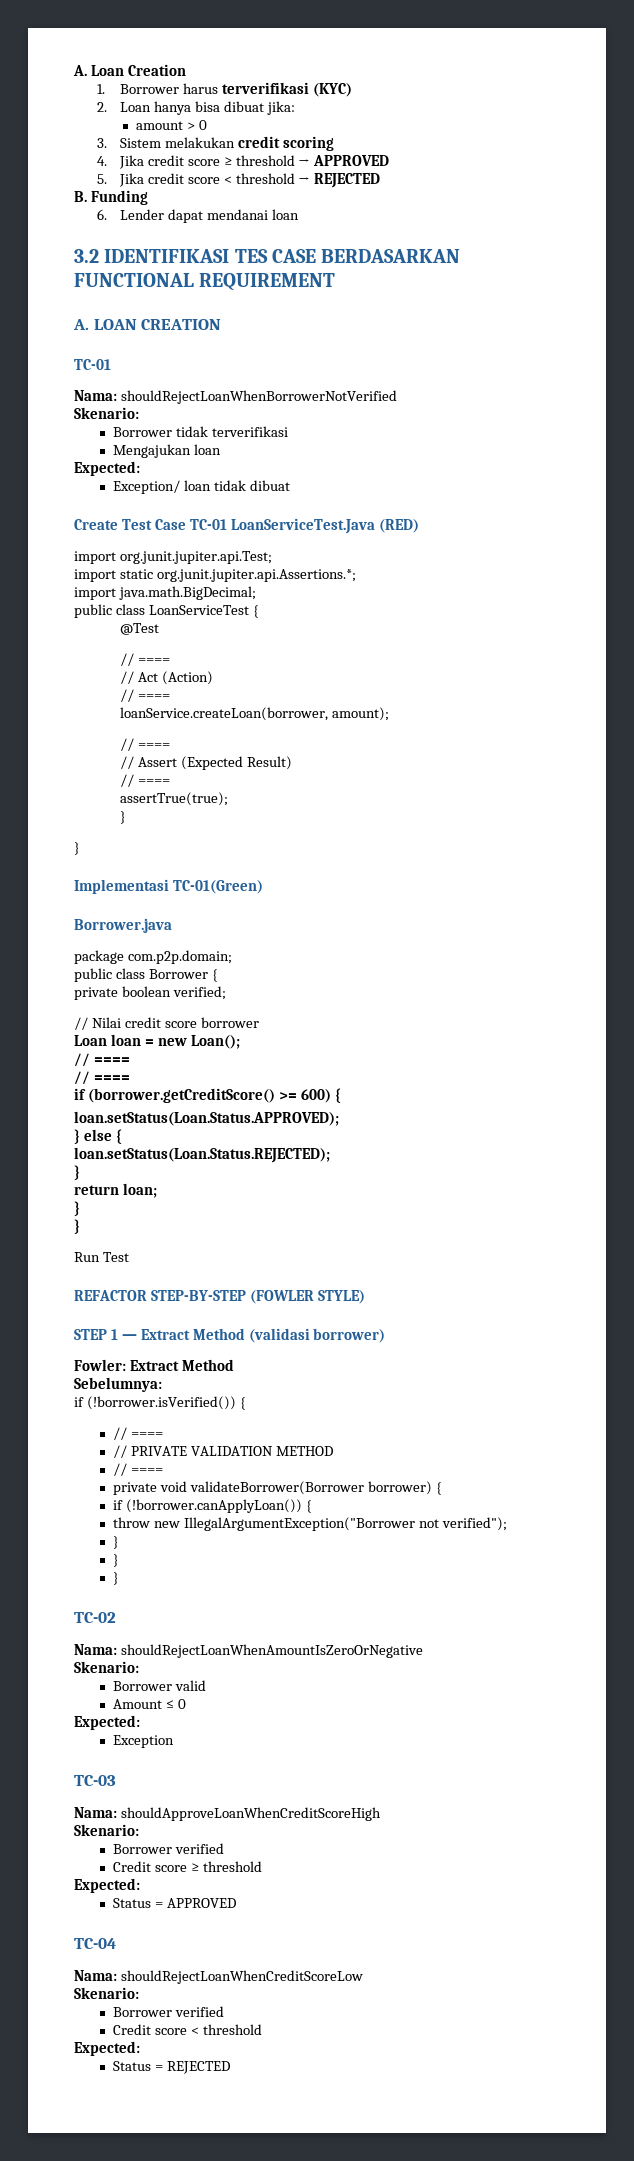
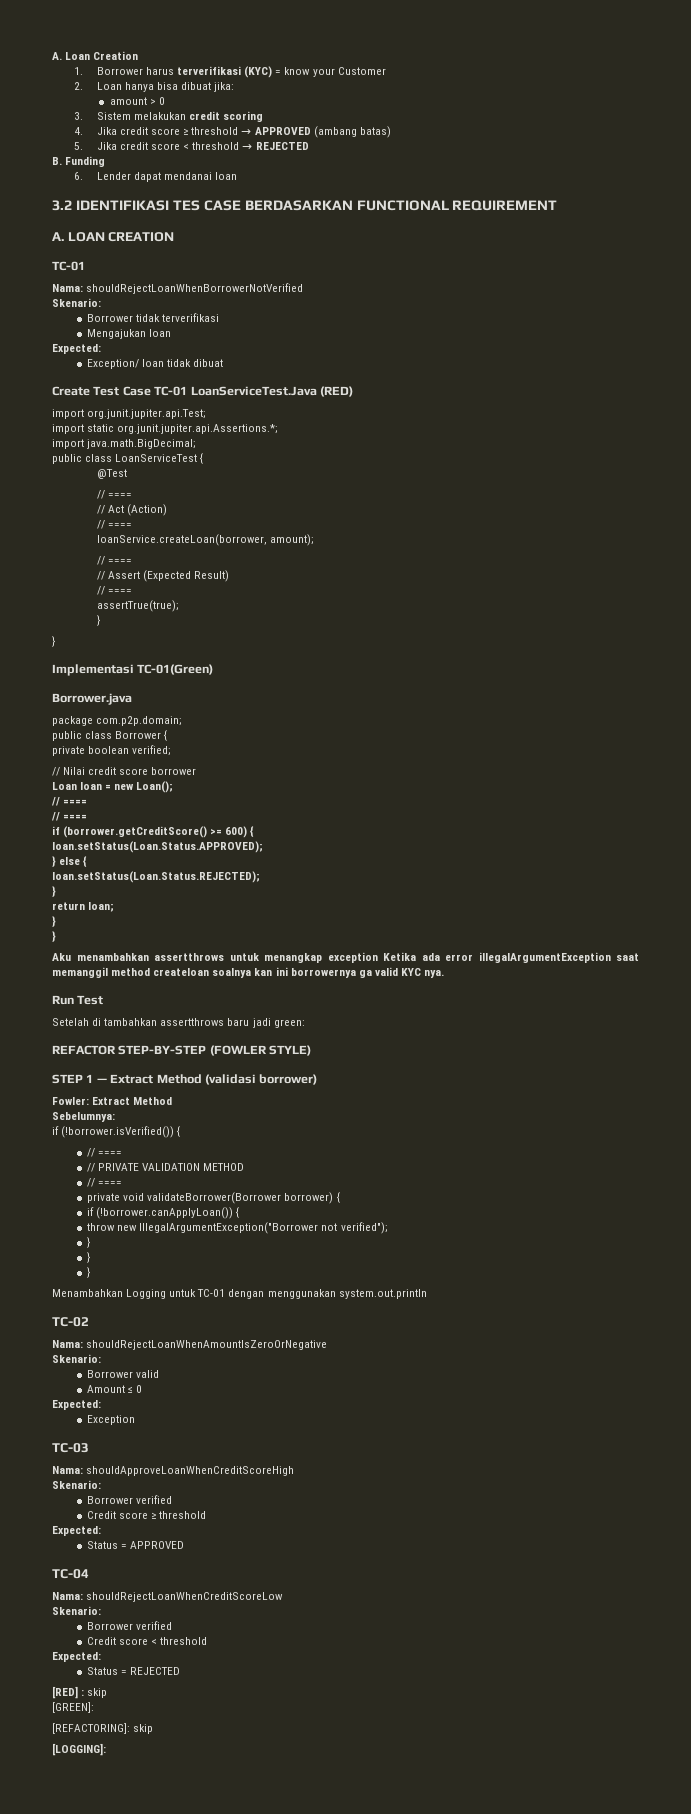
(352, 90) none -> [275,67,386,77] = know your Customer
(390, 160) none -> [313,126,391,138] (ambang batas)
[74,1252,129,1262] Run Test -> [52,952,639,963] [52,967,445,978] [52,995,104,1005] [52,1018,305,1028] Aku menambahkan assertthrows untuk menangkap exception Ketika ada error illegalArgumentException saat memanggil method createloan soalnya kan ini borrowernya ga valid KYC nya. // Run Test // Setelah di tambahkan assertthrows baru jadi green:
(119, 1578) none -> [52,1289,427,1299] // Menambahkan Logging untuk TC-01 dengan menggunakan system.out.println
(230, 2067) none -> [52,1686,108,1699] [52,1702,94,1713] [52,1723,154,1734] [52,1743,106,1756] // [RED] : skip // [GREEN]: // [REFACTORING]: skip // [LOGGING]:

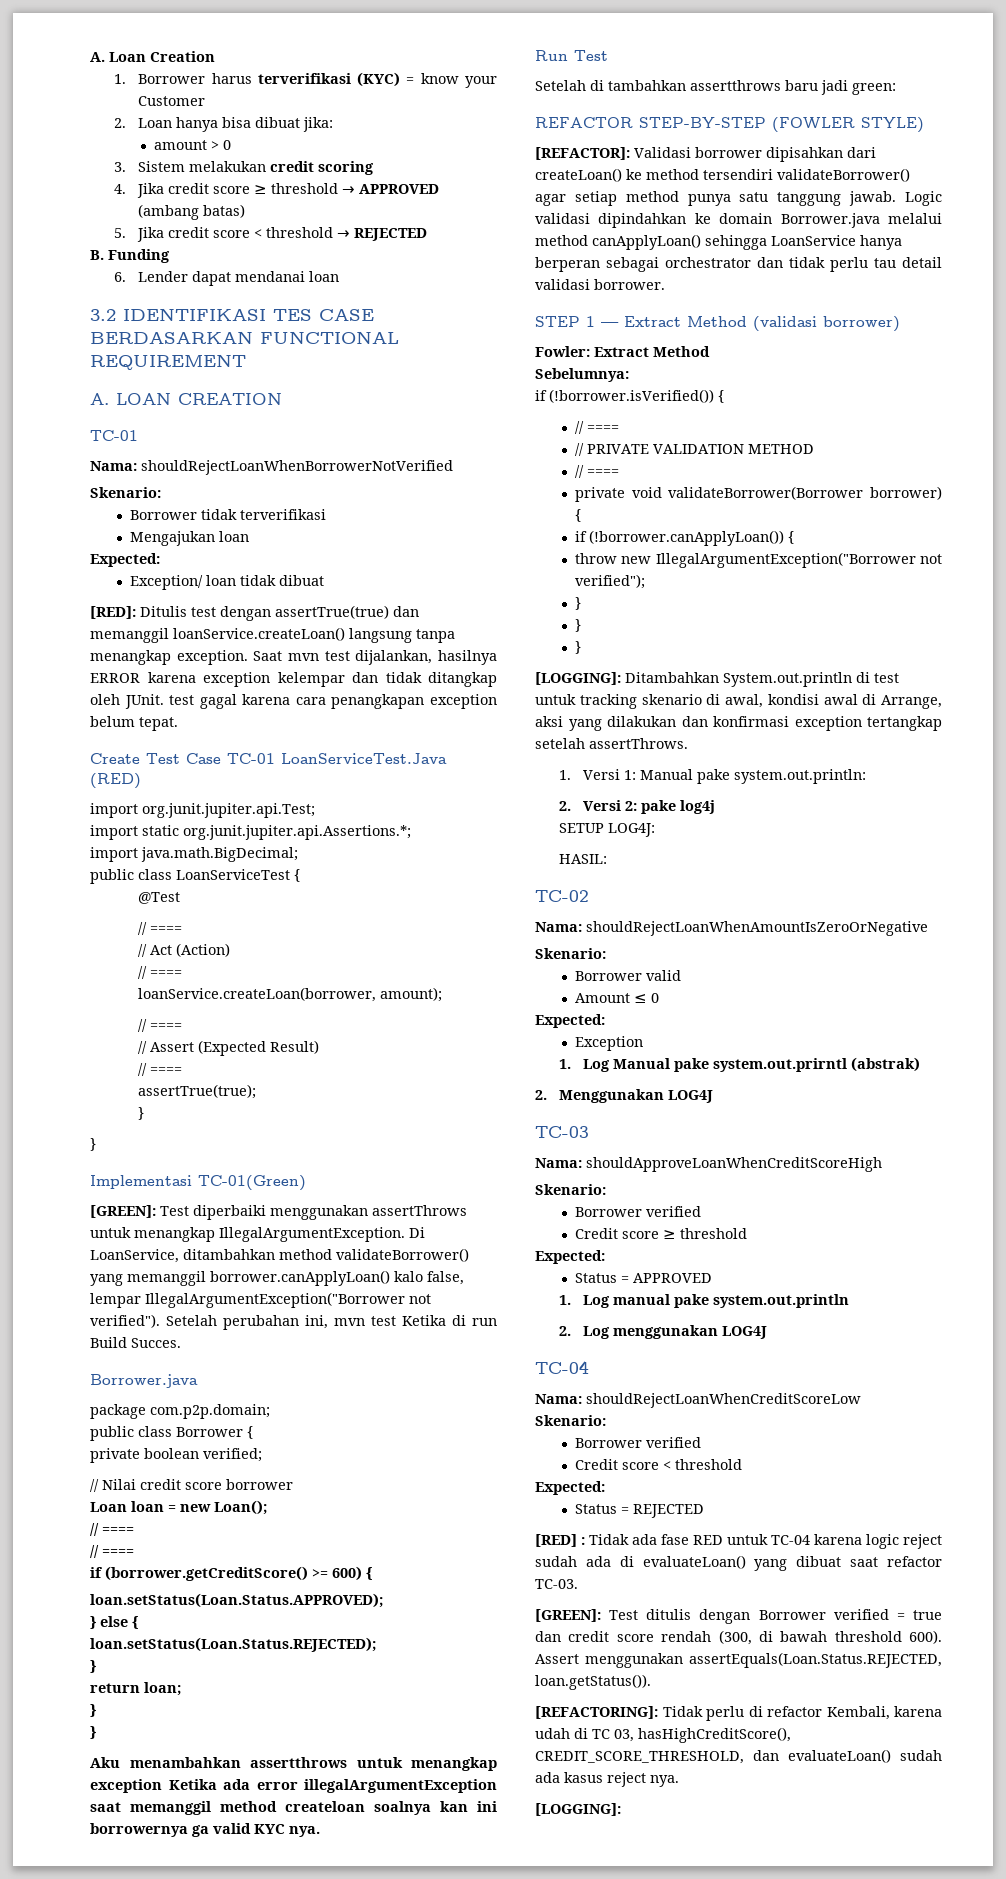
(224, 363) none -> [90,605,419,621] [90,627,455,643] [90,650,497,665] [90,672,497,687] [90,694,497,709] [90,716,178,731] // [RED]: Ditulis test dengan assertTrue(true) dan memanggil loanService.createLoan() langsung tanpa menangkap exception. Saat mvn test dijalankan, hasilnya ERROR karena exception kelempar dan tidak ditangkap oleh JUnit. test gagal karena cara penangkapan exception belum tepat.
(214, 669) none -> [90,1205,467,1220] [90,1227,425,1242] [90,1248,469,1263] [90,1270,464,1286] [90,1292,431,1308] [90,1314,497,1330] [90,1337,181,1348] // [GREEN]: Test diperbaiki menggunakan assertThrows untuk menangkap IllegalArgumentException. Di LoanService, ditambahkan method validateBorrower() yang memanggil borrower.canApplyLoan() kalo false, lempar IllegalArgumentException("Borrower not verified"). Setelah perubahan ini, mvn test Ketika di run Build Succes.
(312, 1050) none -> [535,147,876,162] [535,168,910,182] [535,191,942,206] [535,213,942,228] [535,234,902,250] [535,257,942,272] [535,279,665,290] // [REFACTOR]: Validasi borrower dipisahkan dari createLoan() ke method tersendiri validateBorrower() agar setiap method punya satu tanggung jawab. Logic validasi dipindahkan ke domain Borrower.java melalui method canApplyLoan() sehingga LoanService hanya berperan sebagai orchestrator dan tidak perlu tau detail validasi borrower.
[52,1289,427,1299] Menambahkan Logging untuk TC-01 dengan menggunakan system.out.println -> [535,672,899,687] [535,694,942,709] [535,716,942,731] [535,738,688,749] [559,769,867,784] [559,800,716,814] [559,823,656,837] [559,854,608,864] [LOGGING]: Ditambahkan System.out.println di test untuk tracking skenario di awal, kondisi awal di Arrange, aksi yang dilakukan dan konfirmasi exception tertangkap setelah assertThrows. // 1. Versi 1: Manual pake system.out.println: // 2. Versi 2: pake log4j // SETUP LOG4J: // HASIL:
(136, 1420) none -> [559,1057,921,1072] [535,1089,714,1103] // 1. Log Manual pake system.out.prirntl (abstrak) // 2. Menggunakan LOG4J
(185, 1545) none -> [559,1294,850,1308] [559,1325,768,1339] // 1. Log manual pake system.out.println // 2. Log menggunakan LOG4J
[87,1688,108,1698] [52,1702,94,1713] [52,1723,154,1734] skip // [GREEN]: // [REFACTORING]: skip -> [589,1534,942,1549] [535,1555,942,1571] [535,1579,578,1589] [535,1609,942,1624] [535,1630,942,1645] [535,1652,942,1668] [535,1674,651,1690] [535,1706,942,1721] [535,1727,791,1743] [535,1749,942,1764] [535,1772,679,1787] Tidak ada fase RED untuk TC-04 karena logic reject sudah ada di evaluateLoan() yang dibuat saat refactor TC-03. // [GREEN]: Test ditulis dengan Borrower verified = true dan credit score rendah (300, di bawah threshold 600). Assert menggunakan assertEquals(Loan.Status.REJECTED, loan.getStatus()). // [REFACTORING]: Tidak perlu di refactor Kembali, karena udah di TC 03, hasHighCreditScore(), CREDIT_SCORE_THRESHOLD, dan evaluateLoan() sudah ada kasus reject nya.

